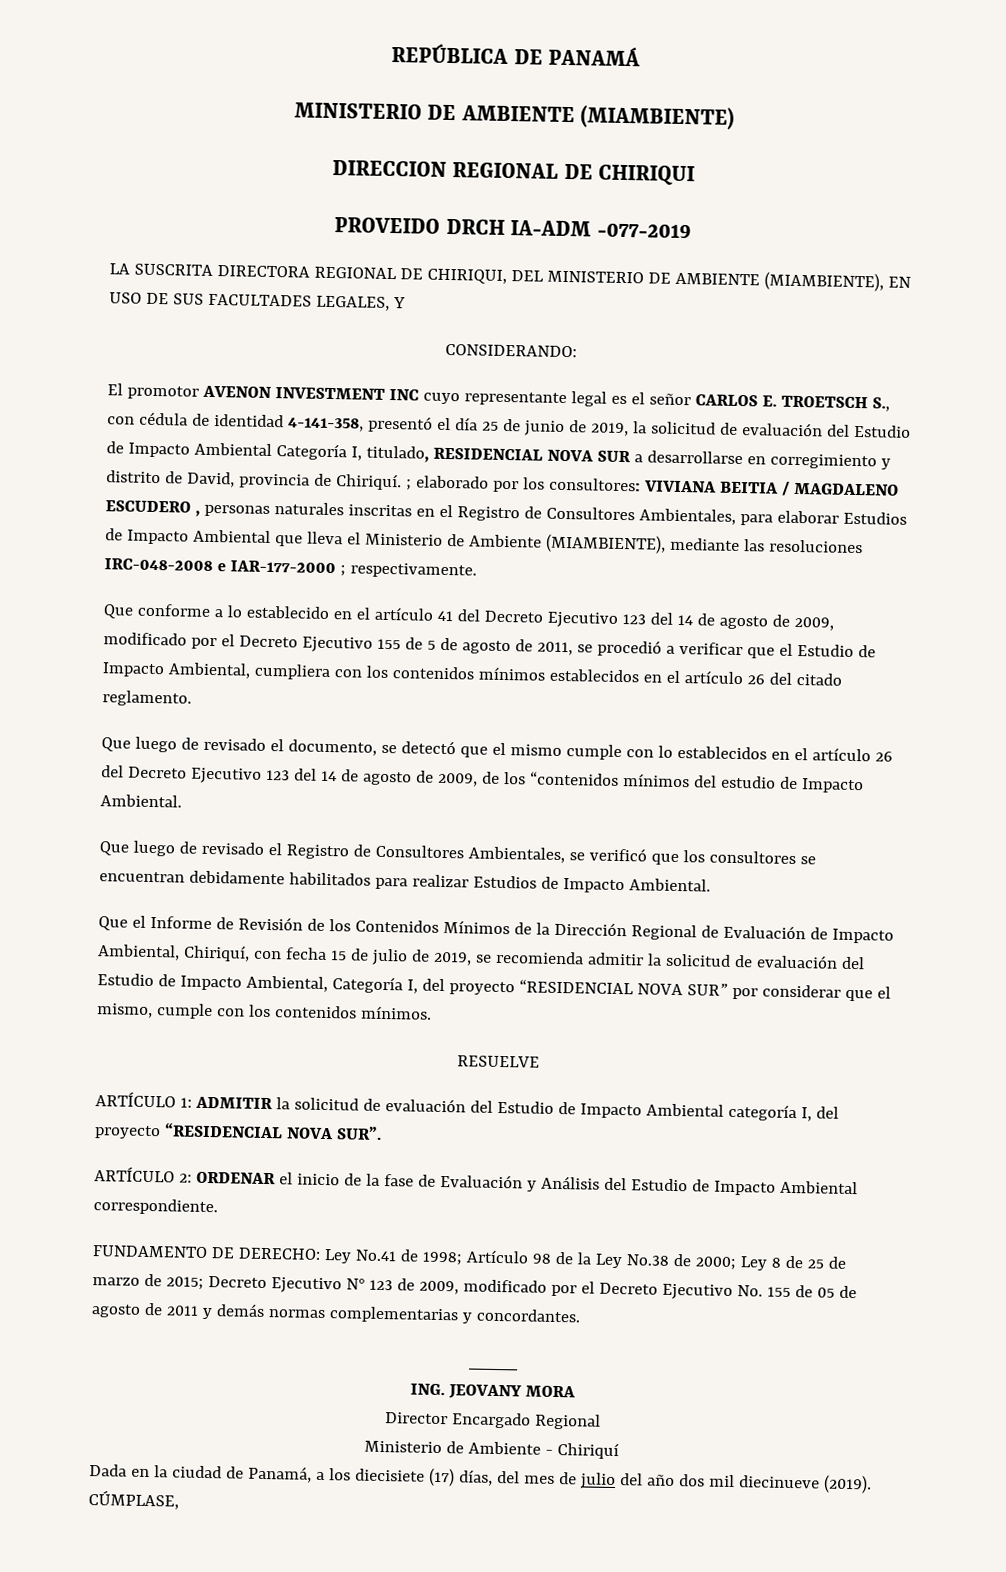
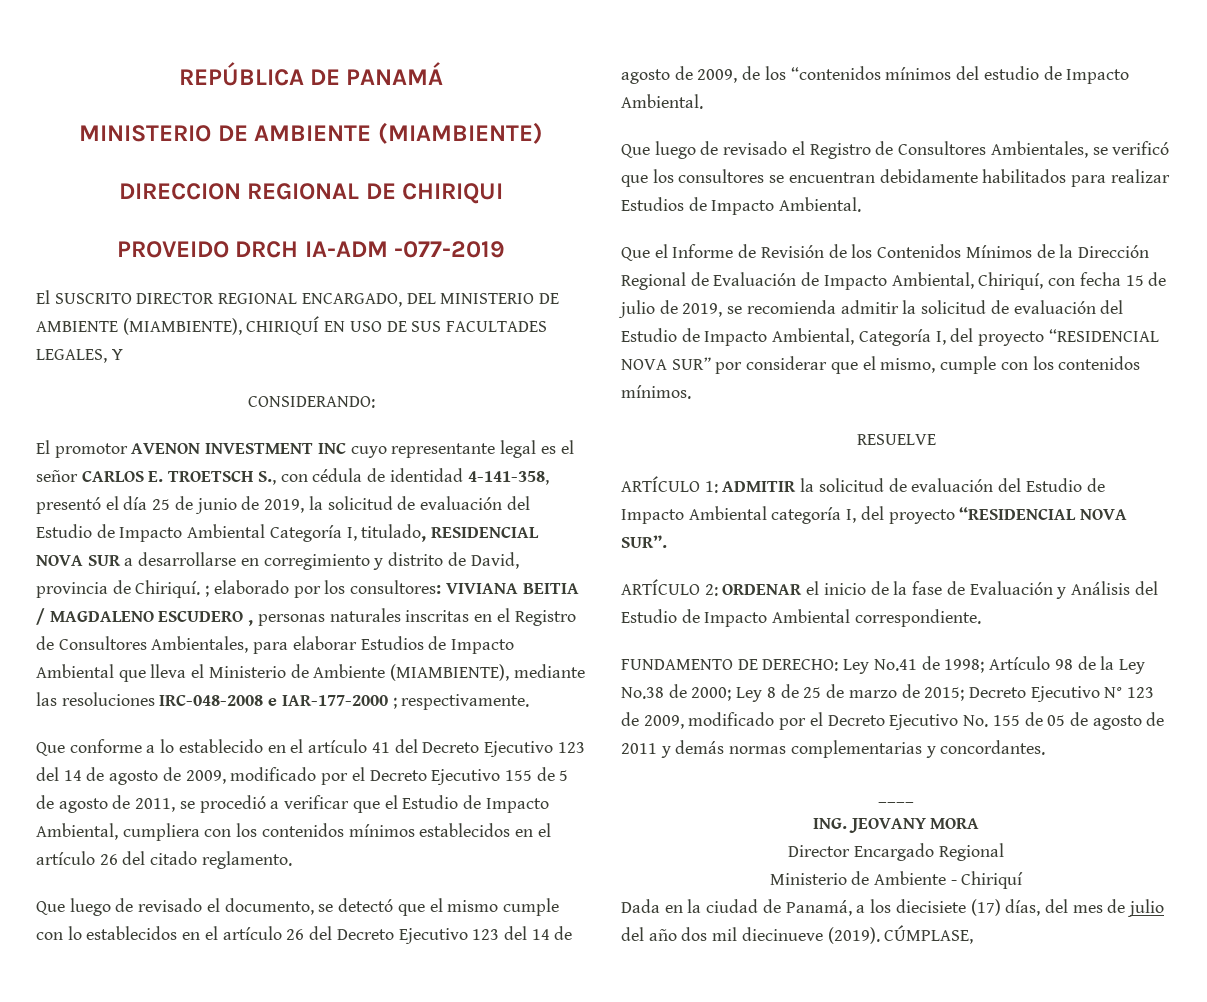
[109,263,507,284] LA SUSCRITA DIRECTORA REGIONAL DE CHIRIQUI, -> [36,290,402,307] El SUSCRITO DIRECTOR REGIONAL ENCARGADO,
(884, 281) none -> [246,316,320,335] CHIRIQUÍ

